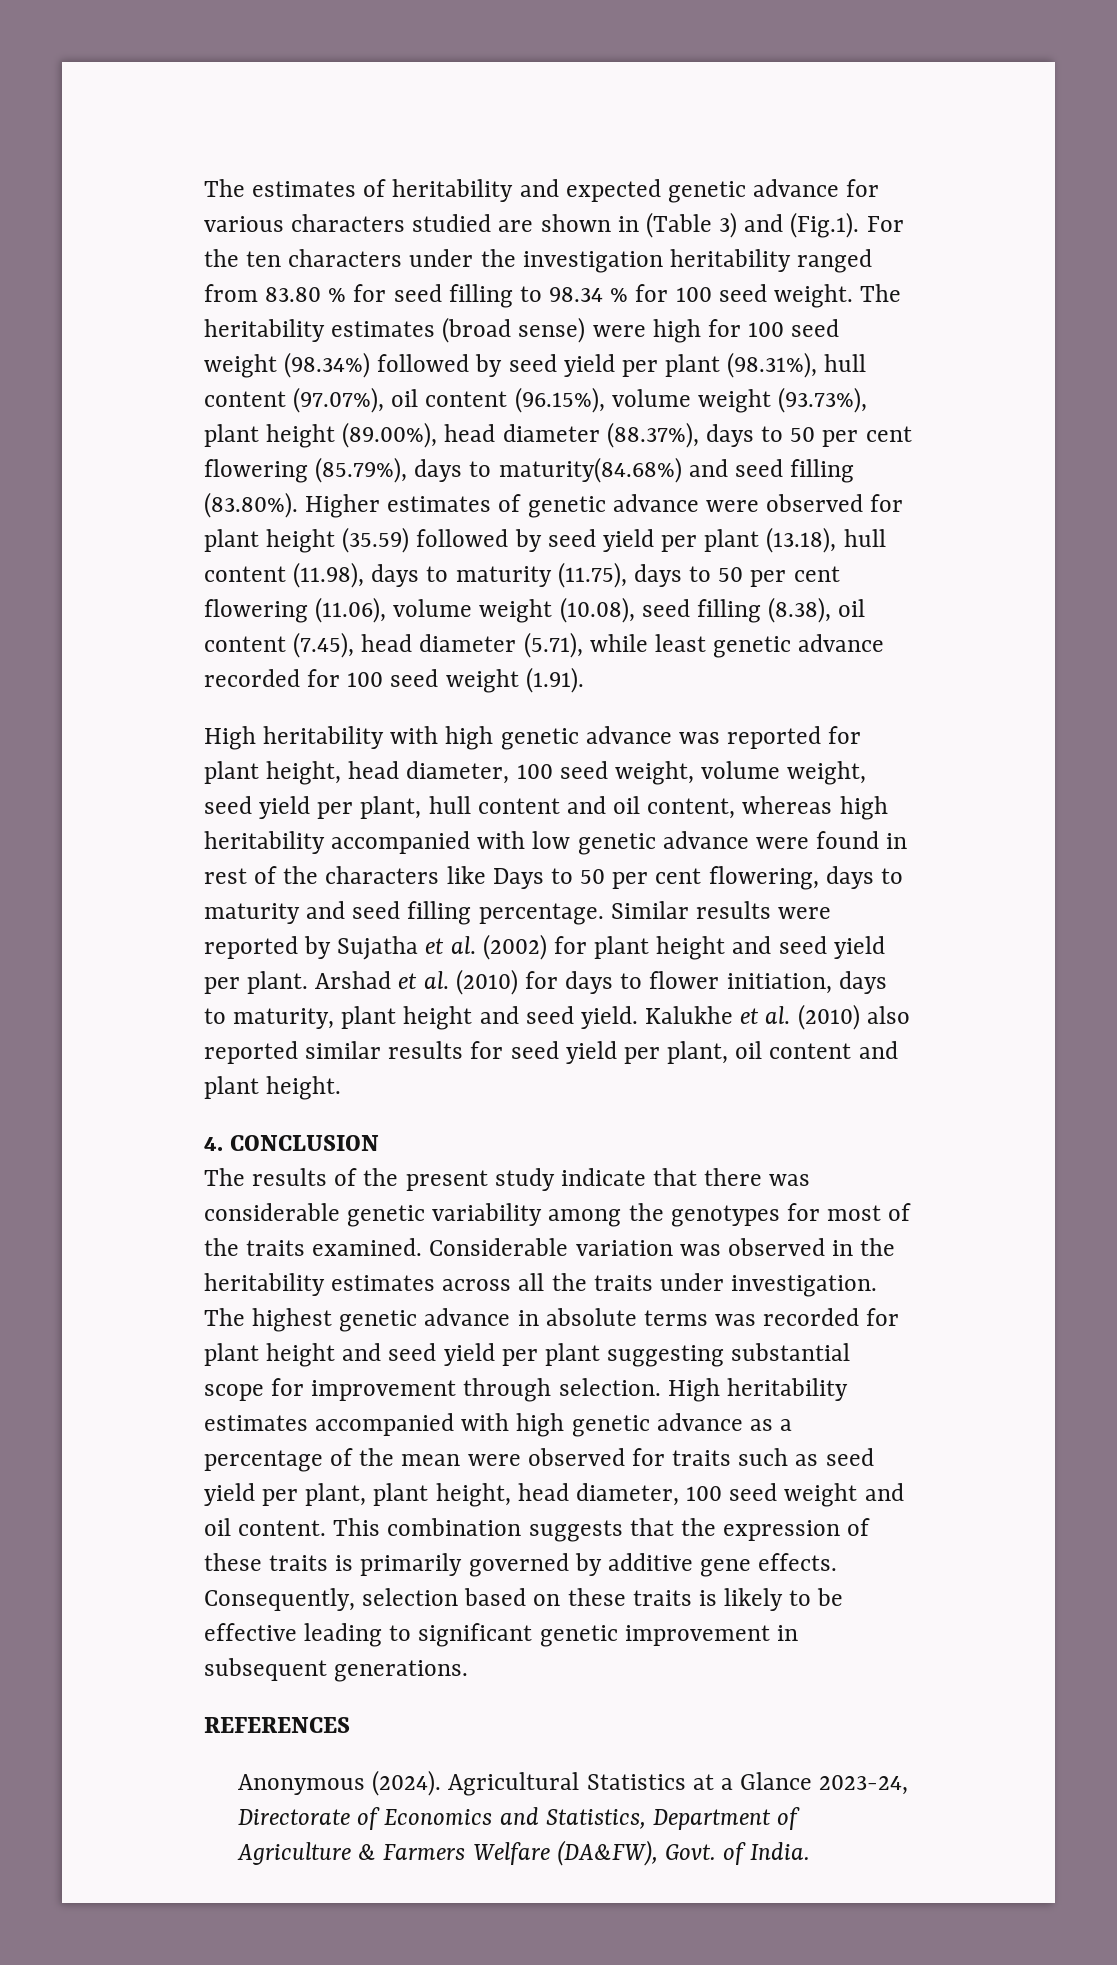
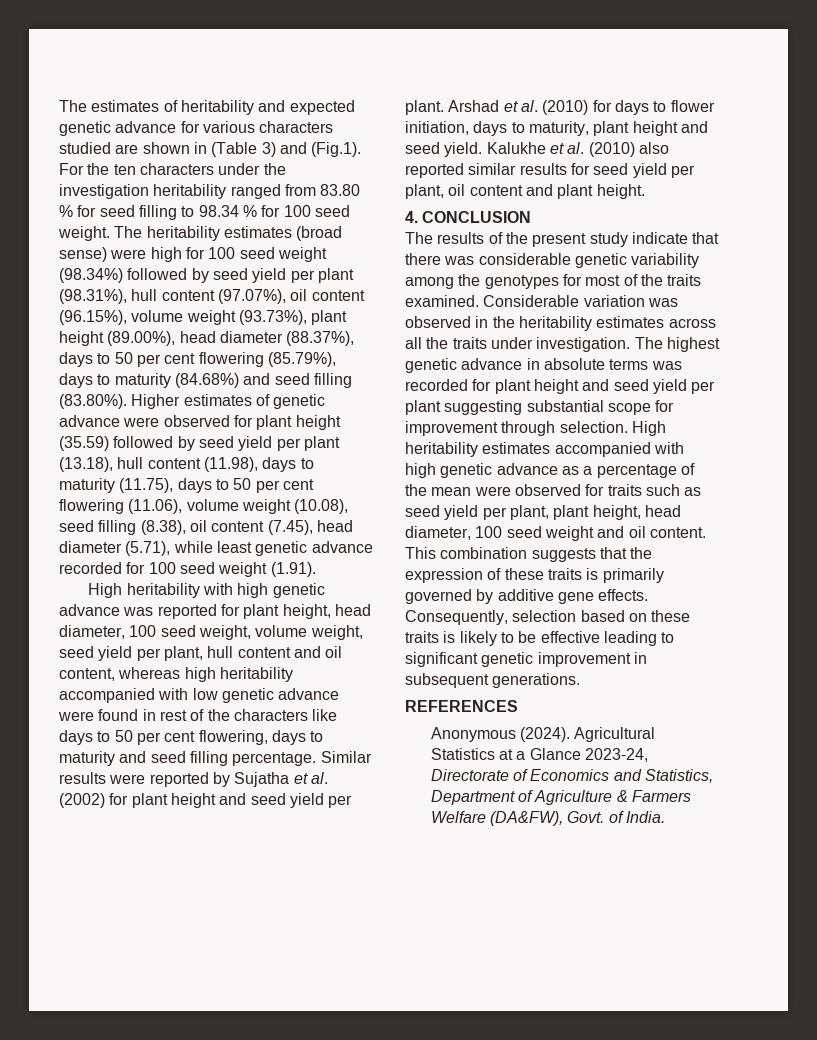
[498,457,682,483] maturity(84.68%) -> [114,373,239,388] maturity (84.68%)
[492,868,544,889] Days -> [59,730,93,745] days

